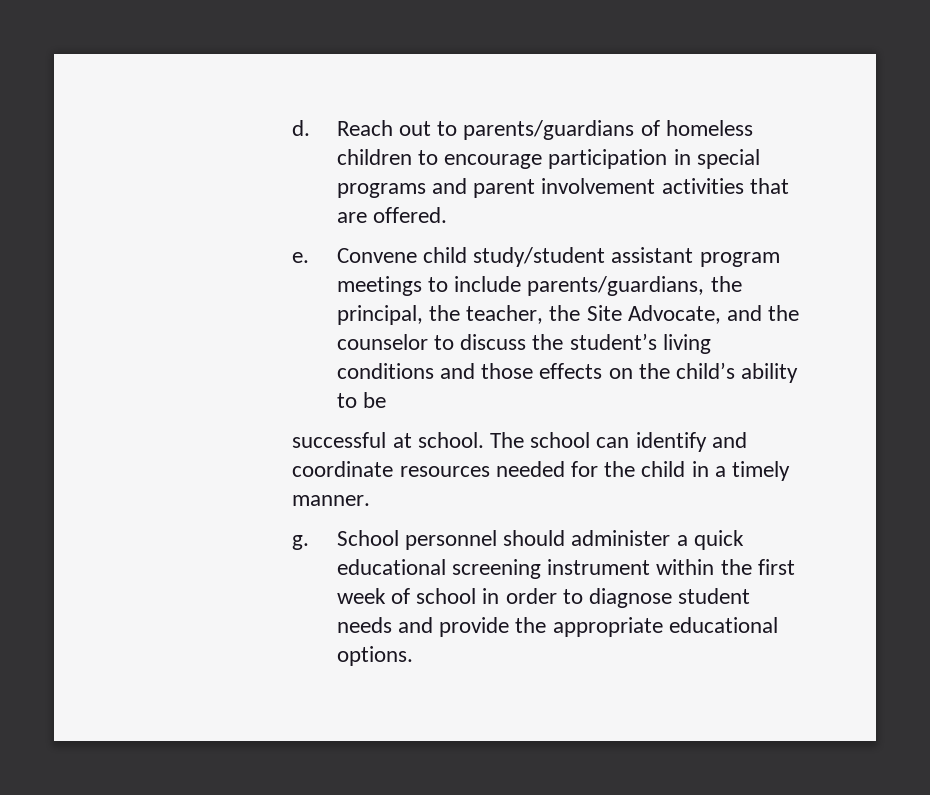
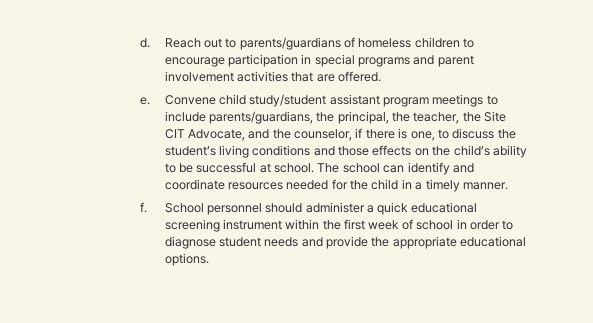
(622, 313) none -> [164,129,185,139] CIT
[336,334,428,350] counselor -> [294,128,435,141] counselor, if there is one,
(387, 400) // -> (193, 168) none
[292,535,310,550] g. -> [139,202,147,213] f.

